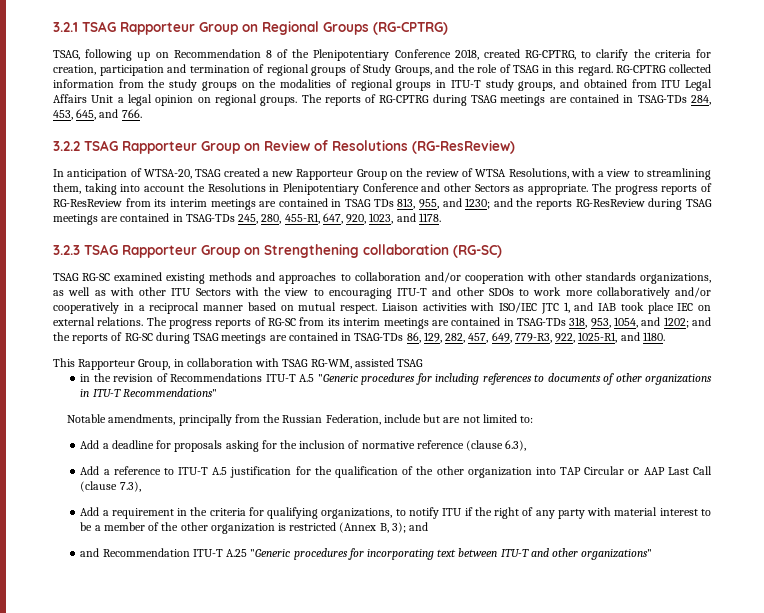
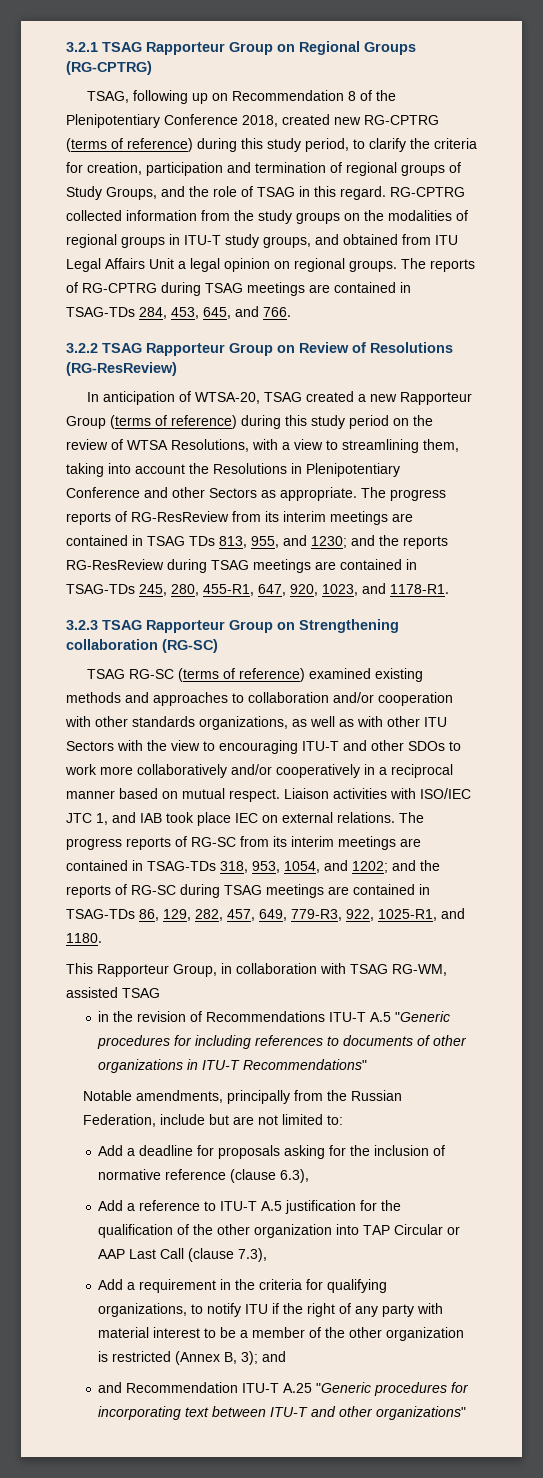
[525,50,577,60] RG-CPTRG, -> [334,115,439,125] [66,138,349,152] new RG-CPTRG (terms of reference) during this study period,
(387, 174) none -> [110,415,389,429] (terms of reference) during this study period
[418,213,441,222] 1178. -> [390,584,449,594] 1178-R1.
(111, 277) none -> [177,668,305,682] (terms of reference)

